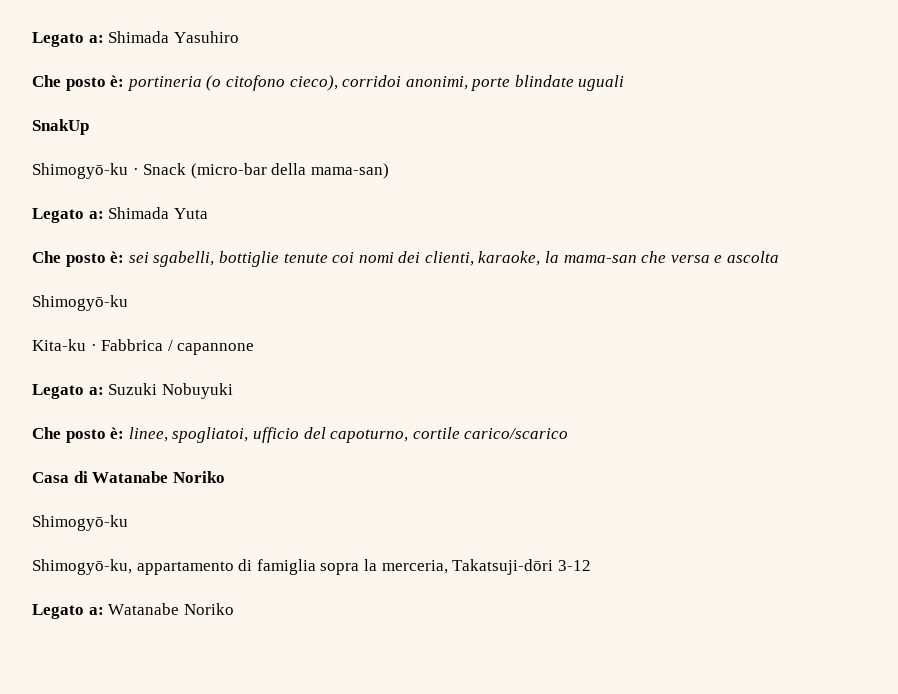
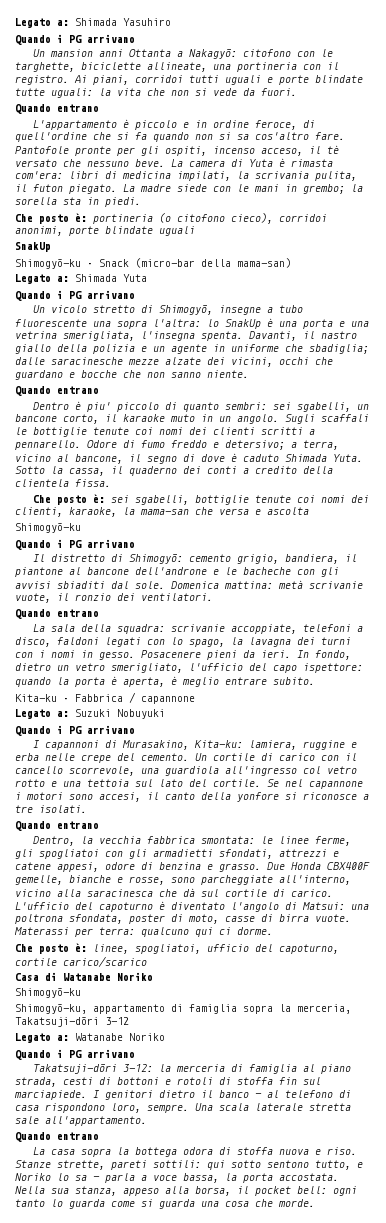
(239, 37) none -> [15,34,135,45] [33,49,334,59] [15,62,339,72] [15,75,363,85] [15,88,297,98] [15,104,99,114] [33,119,316,130] [15,132,345,142] [15,145,339,156] [15,158,333,167] [15,171,357,181] [15,184,363,194] [15,197,141,207] // Quando i PG arrivano // Un mansion anni Ottanta a Nakagyō: citofono con le targhette, biciclette allineate, una portineria con il registro. Ai piani, corridoi tutti uguali e porte blindate tutte uguali: la vita che non si vede da fuori. // Quando entrano // L'appartamento è piccolo e in ordine feroce, di quell'ordine che si fa quando non si sa cos'altro fare. Pantofole pronte per gli ospiti, incenso acceso, il tè versato che nessuno beve. La camera di Yuta è rimasta com'era: libri di medicina impilati, la scrivania pulita, il futon piegato. La madre siede con le mani in grembo; la sorella sta in piedi.
(208, 213) none -> [15,290,135,301] [33,305,304,315] [15,318,369,329] [15,331,357,341] [15,344,369,354] [15,357,333,367] [15,370,249,380] [15,386,99,396] [33,401,370,412] [15,414,369,424] [15,427,315,437] [15,440,339,450] [15,453,363,464] [15,466,333,476] [15,479,111,487] // Quando i PG arrivano // Un vicolo stretto di Shimogyō, insegne a tubo fluorescente una sopra l'altra: lo SnakUp è una porta e una vetrina smerigliata, l'insegna spenta. Davanti, il nastro giallo della polizia e un agente in uniforme che sbadiglia; dalle saracinesche mezze alzate dei vicini, occhi che guardano e bocche che non sanno niente. // Quando entrano // Dentro è piu' piccolo di quanto sembri: sei sgabelli, un bancone corto, il karaoke muto in un angolo. Sugli scaffali le bottiglie tenute coi nomi dei clienti scritti a pennarello. Odore di fumo freddo e detersivo; a terra, vicino al bancone, il segno di dove è caduto Shimada Yuta. Sotto la cassa, il quaderno dei conti a credito della clientela fissa.
(128, 303) none -> [15,539,135,550] [33,554,358,564] [15,567,339,577] [15,580,363,589] [15,593,213,603] [15,609,99,619] [33,624,364,634] [15,637,351,647] [15,650,351,660] [15,663,363,673] [15,676,315,687] // Quando i PG arrivano // Il distretto di Shimogyō: cemento grigio, bandiera, il piantone al bancone dell'androne e le bacheche con gli avvisi sbiaditi dal sole. Domenica mattina: metà scrivanie vuote, il ronzio dei ventilatori. // Quando entrano // La sala della squadra: scrivanie accoppiate, telefoni a disco, faldoni legati con lo spago, la lavagna dei turni con i nomi in gesso. Posacenere pieni da ieri. In fondo, dietro un vetro smerigliato, l'ufficio del capo ispettore: quando la porta è aperta, è meglio entrare subito.
(233, 391) none -> [15,725,135,736] [33,740,358,750] [15,753,357,763] [15,766,357,776] [15,779,363,789] [15,792,369,802] [15,805,87,813] [15,821,99,831] [33,836,352,846] [15,849,339,859] [15,862,370,872] [15,875,351,885] [15,888,333,897] [15,901,369,912] [15,914,351,924] [14,927,273,937] // Quando i PG arrivano // I capannoni di Murasakino, Kita-ku: lamiera, ruggine e erba nelle crepe del cemento. Un cortile di carico con il cancello scorrevole, una guardiola all'ingresso col vetro rotto e una tettoia sul lato del cortile. Se nel capannone i motori sono accesi, il canto della yonfore si riconosce a tre isolati. // Quando entrano // Dentro, la vecchia fabbrica smontata: le linee ferme, gli spogliatoi con gli armadietti sfondati, attrezzi e catene appesi, odore di benzina e grasso. Due Honda CBX400F gemelle, bianche e rosse, sono parcheggiate all'interno, vicino alla saracinesca che dà sul cortile di carico. L'ufficio del capoturno è diventato l'angolo di Matsui: una poltrona sfondata, poster di moto, casse di birra vuote. Materassi per terra: qualcuno qui ci dorme.
(234, 609) none -> [15,1049,135,1060] [33,1064,352,1074] [15,1077,321,1087] [14,1090,351,1100] [15,1103,351,1113] [15,1116,147,1126] [15,1132,99,1142] [33,1147,358,1157] [15,1160,363,1170] [15,1173,339,1183] [15,1186,357,1196] [15,1199,315,1209] // Quando i PG arrivano // Takatsuji-dōri 3-12: la merceria di famiglia al piano strada, cesti di bottoni e rotoli di stoffa fin sul marciapiede. I genitori dietro il banco — al telefono di casa rispondono loro, sempre. Una scala laterale stretta sale all'appartamento. // Quando entrano // La casa sopra la bottega odora di stoffa nuova e riso. Stanze strette, pareti sottili: qui sotto sentono tutto, e Noriko lo sa — parla a voce bassa, la porta accostata. Nella sua stanza, appeso alla borsa, il pocket bell: ogni tanto lo guarda come si guarda una cosa che morde.

